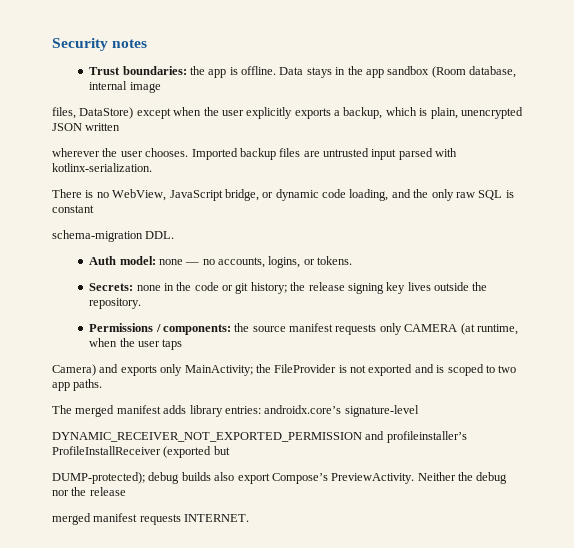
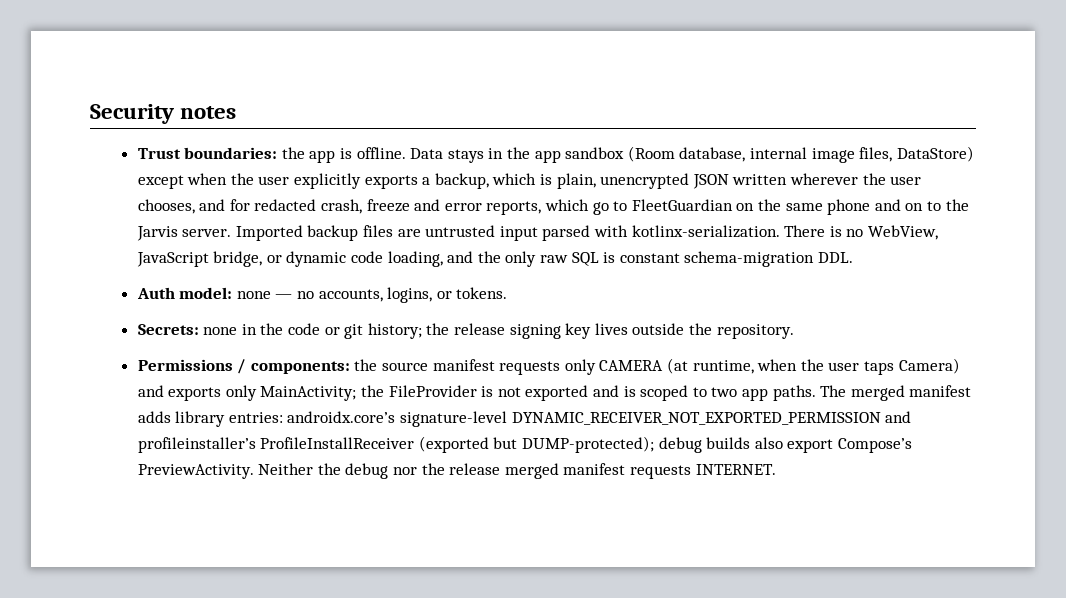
(161, 87) // -> (855, 155) none
(121, 127) // -> (788, 179) none
[145,148,189,157] chooses. -> [137,199,969,215] [136,226,232,241] chooses, and for redacted crash, freeze and error reports, which go to FleetGuardian on the same phone and on to the Jarvis server.
(152, 167) // -> (780, 231) none
(94, 209) // -> (680, 258) none
(183, 344) // -> (894, 368) none
(103, 385) // -> (816, 393) none
(419, 411) // -> (508, 419) none
(230, 450) // -> (518, 443) none
(126, 491) // -> (501, 469) none

